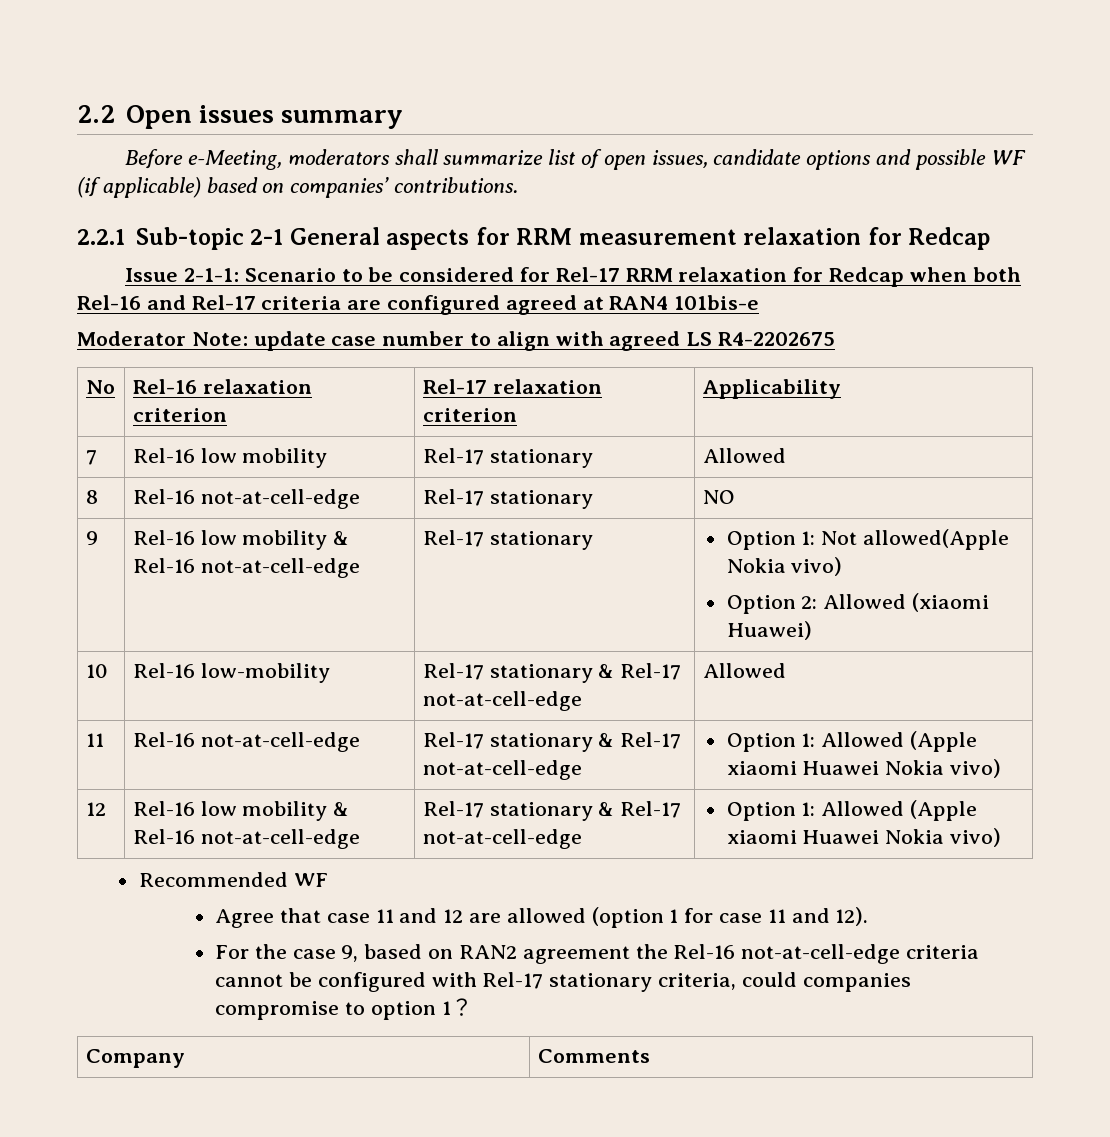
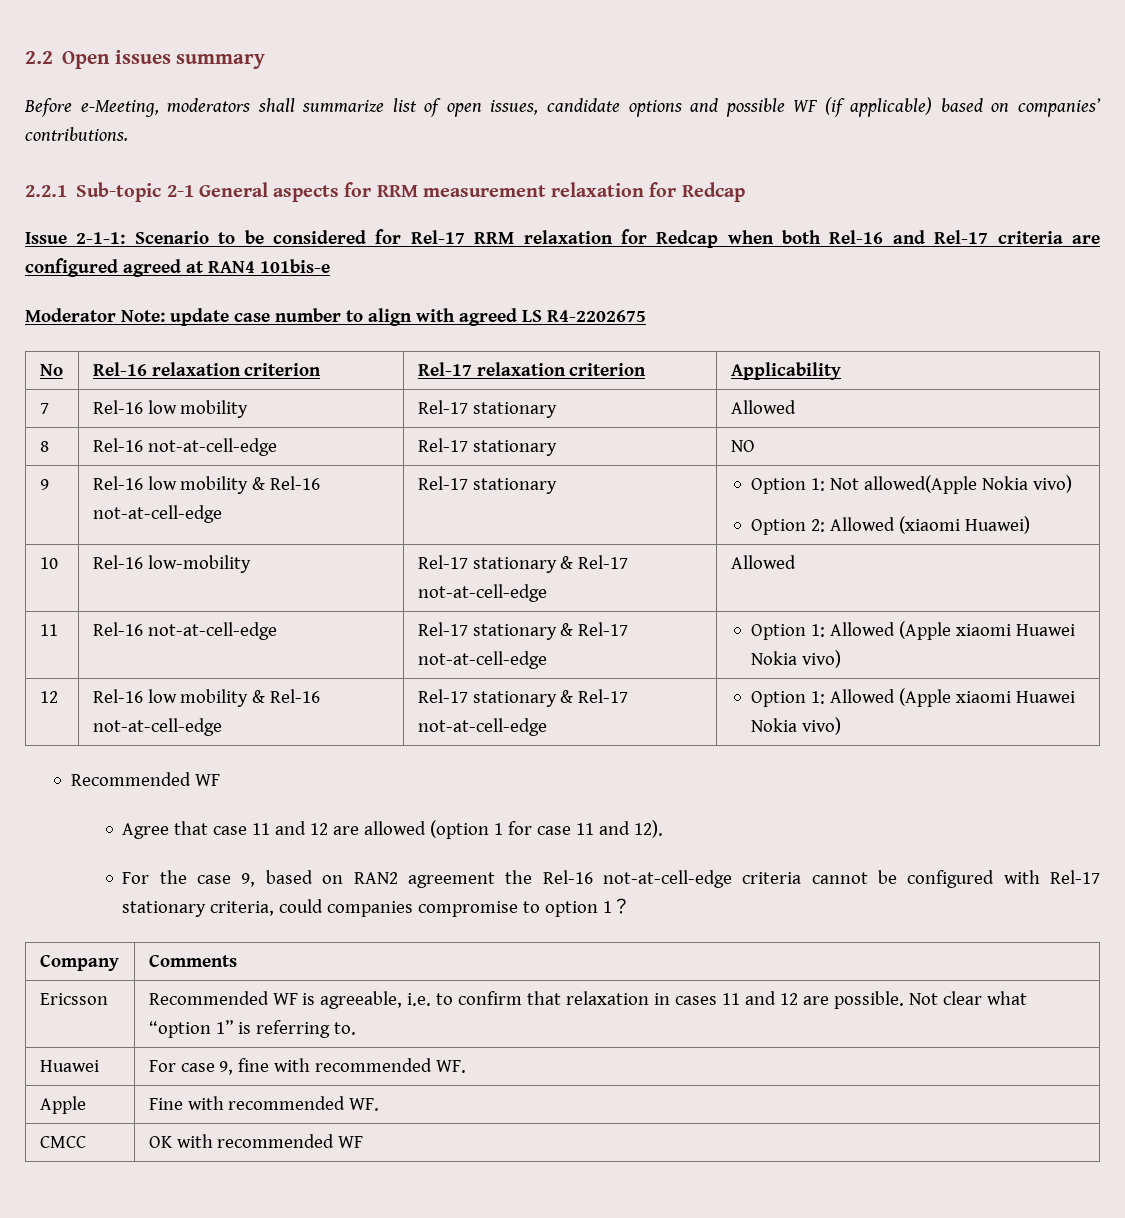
(650, 1056) none -> [39,993,108,1005] [148,991,1028,1009] [148,1020,357,1038] [39,1060,99,1072] [148,1058,467,1075] [39,1096,86,1114] [148,1096,380,1111] [39,1136,86,1148] [148,1134,364,1148] // Ericsson | Recommended WF is agreeable, i.e. to confirm that relaxation in cases 11 and 12 are possible. Not clear what “option 1” is referring to. // Huawei | For case 9, fine with recommended WF. // Apple | Fine with recommended WF. // CMCC | OK with recommended WF

